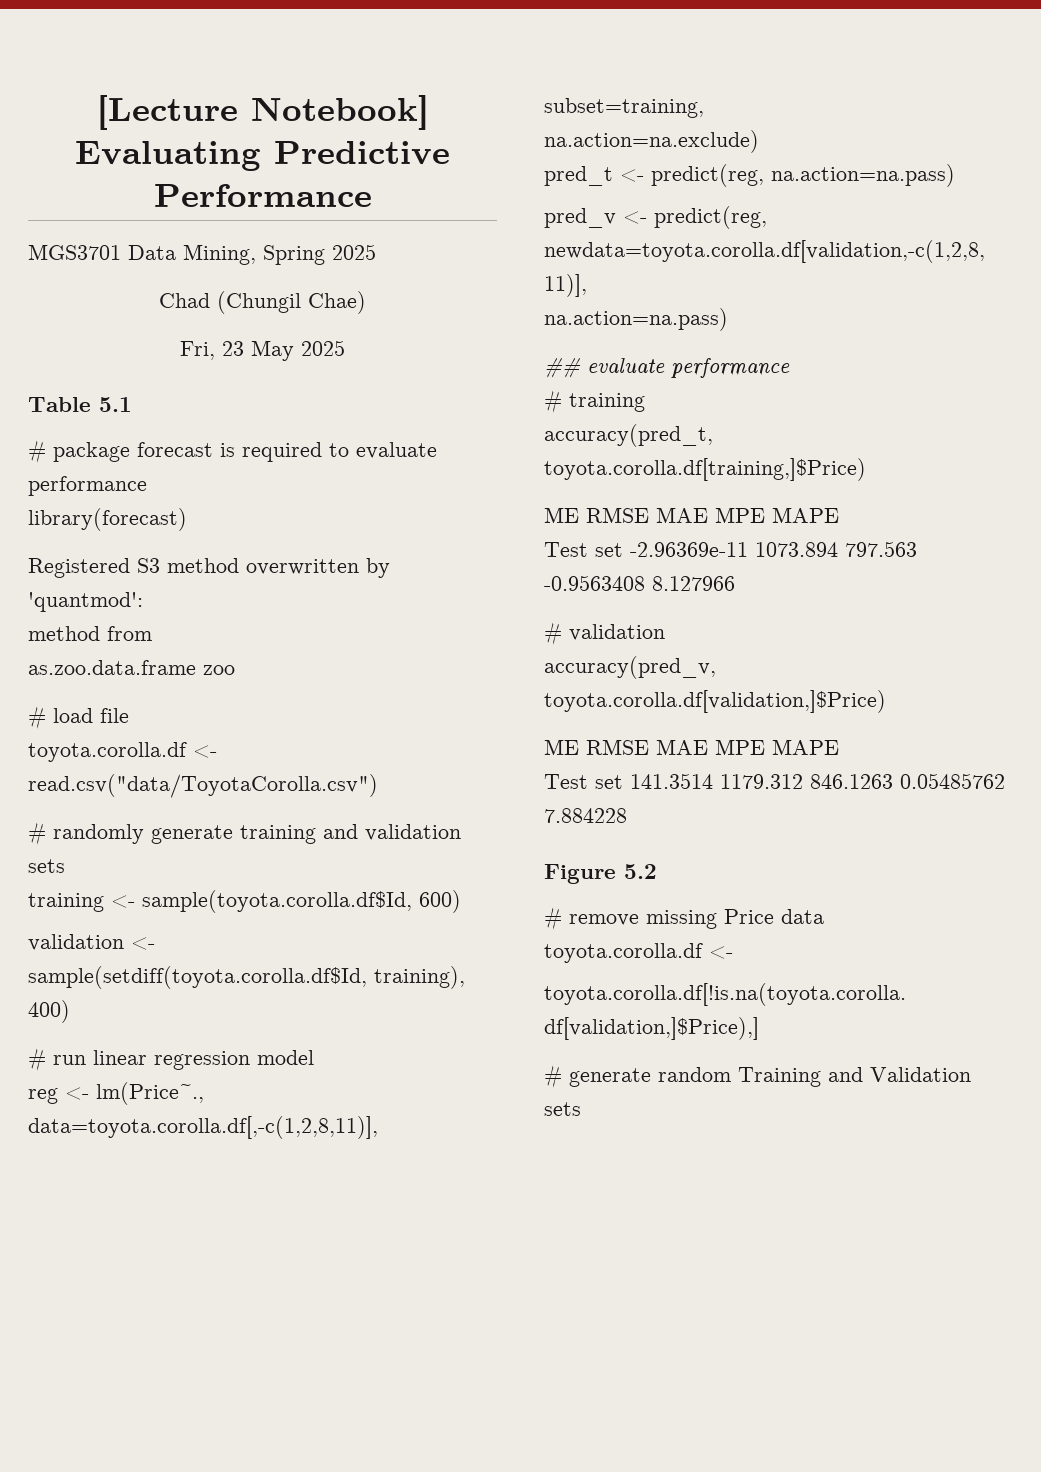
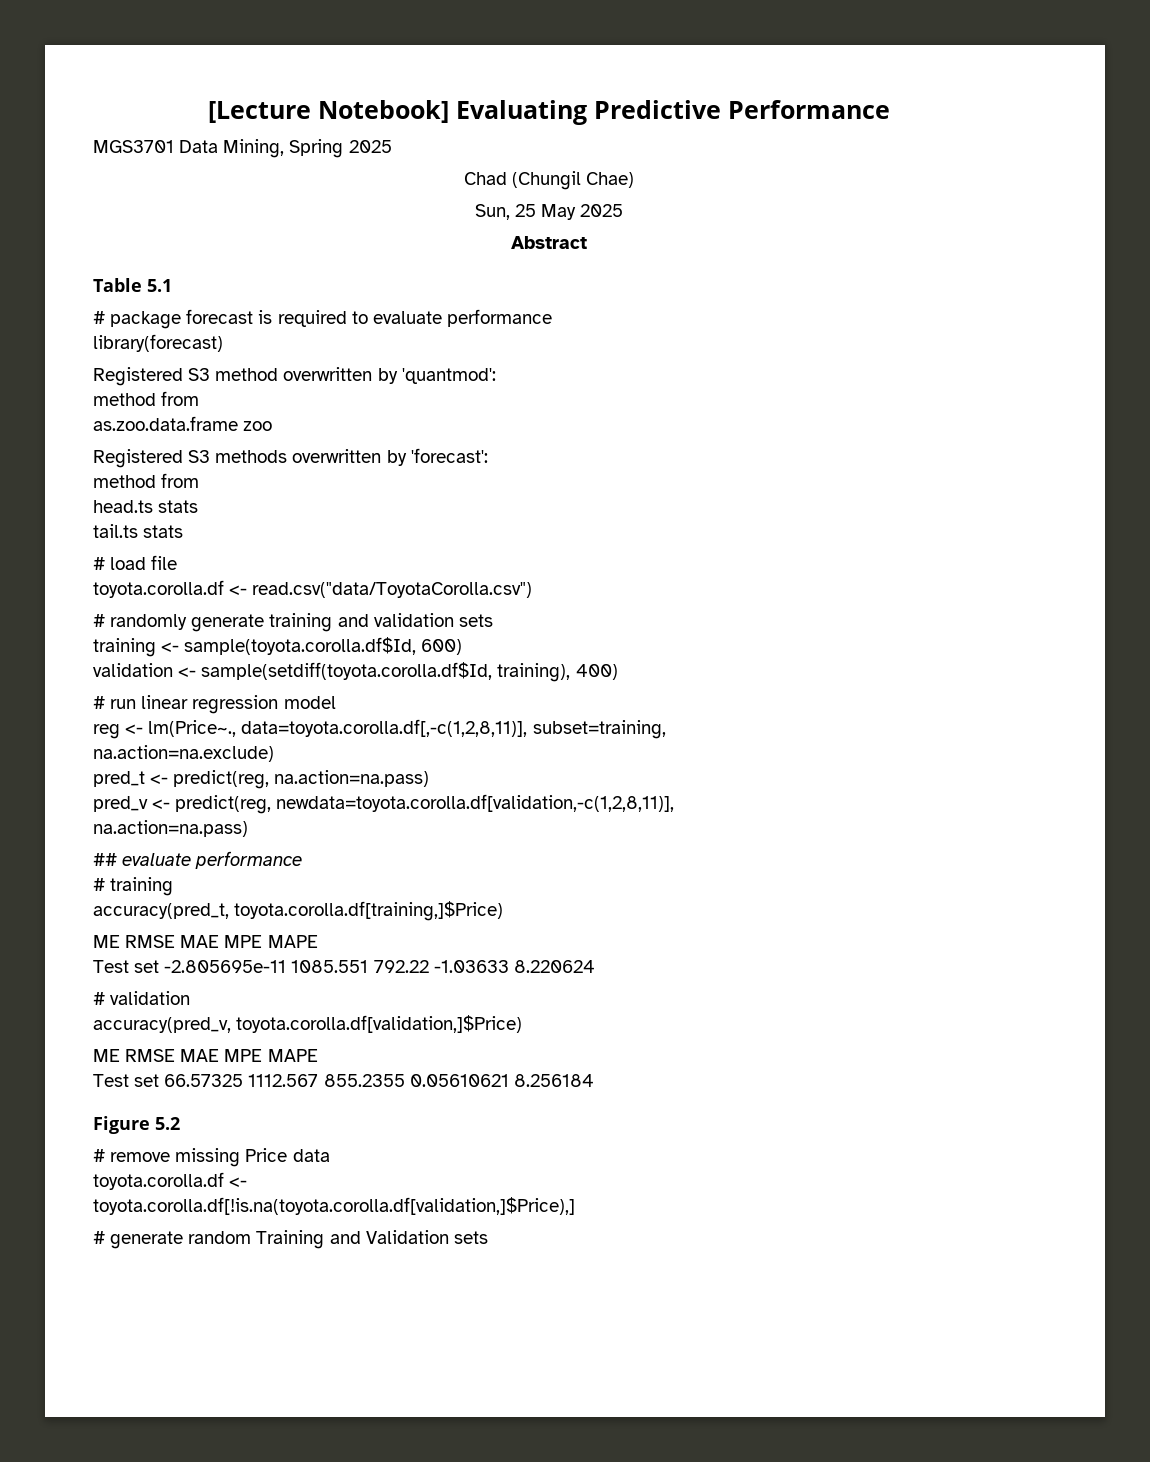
[180,341,244,360] Fri, 23 -> [474,204,536,220] Sun, 25
(345, 348) none -> [511,236,587,249] // Abstract
(235, 670) none -> [93,448,488,468] [93,473,200,488] [93,500,199,513] [93,524,184,538] // Registered S3 methods overwritten by 'forecast': // method from // head.ts stats // tail.ts stats
[630,541,917,557] [544,575,735,591] -2.96369e-11 1073.894 797.563 -0.9563408 8.127966 -> [164,960,595,973] -2.805695e-11 1085.551 792.22 -1.03633 8.220624
[630,773,1005,789] [544,808,627,823] 141.3514 1179.312 846.1263 0.05485762 7.884228 -> [164,1074,594,1087] 66.57325 1112.567 855.2355 0.05610621 8.256184

